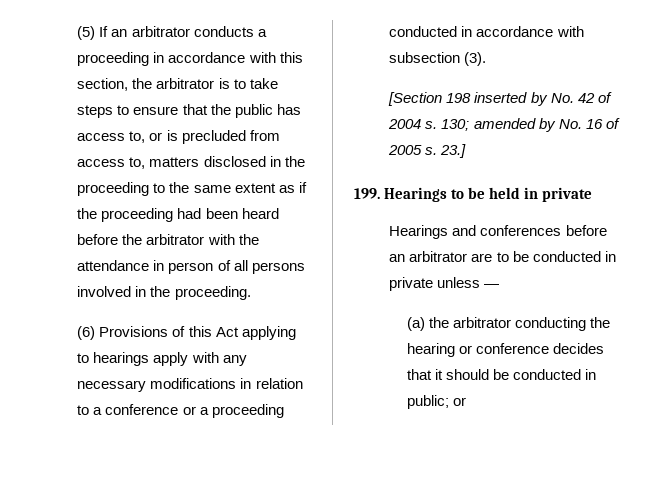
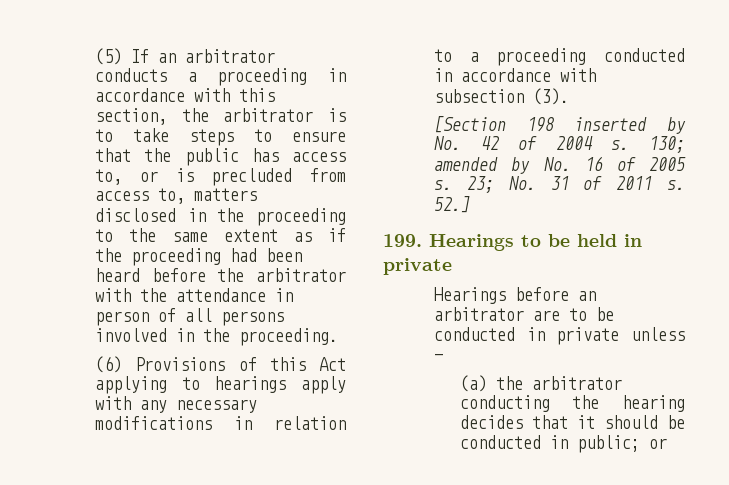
[105,404,209,415] conference or a -> (479, 57) none
[440,144,467,158] 23.] -> [467,176,685,193] [434,196,471,213] 23; No. 31 of 2011 s. 52.]
[452,225,562,236] and conferences -> (507, 295) none
[459,343,550,354] or conference -> (685, 403) none

